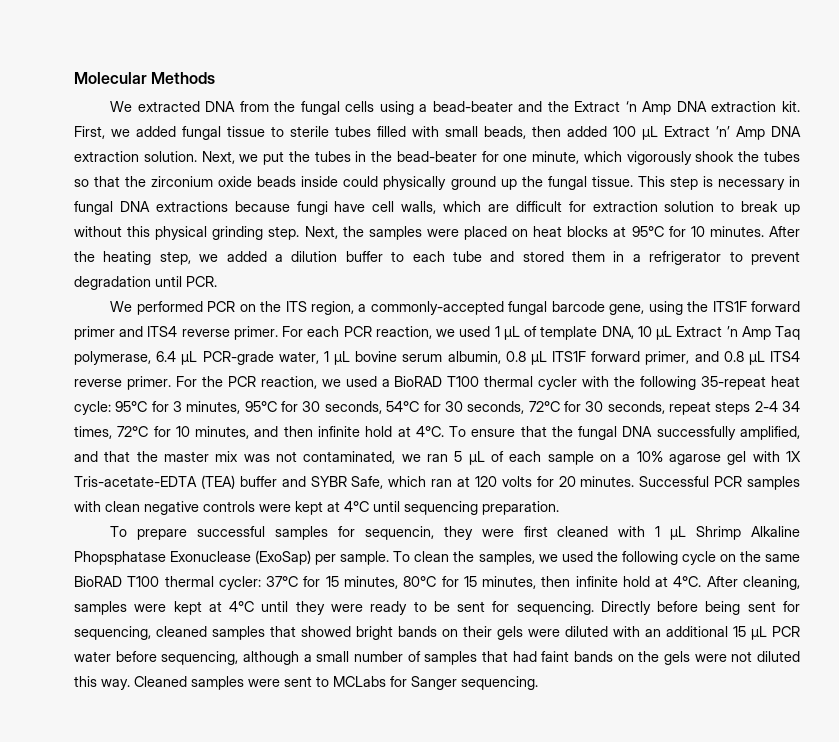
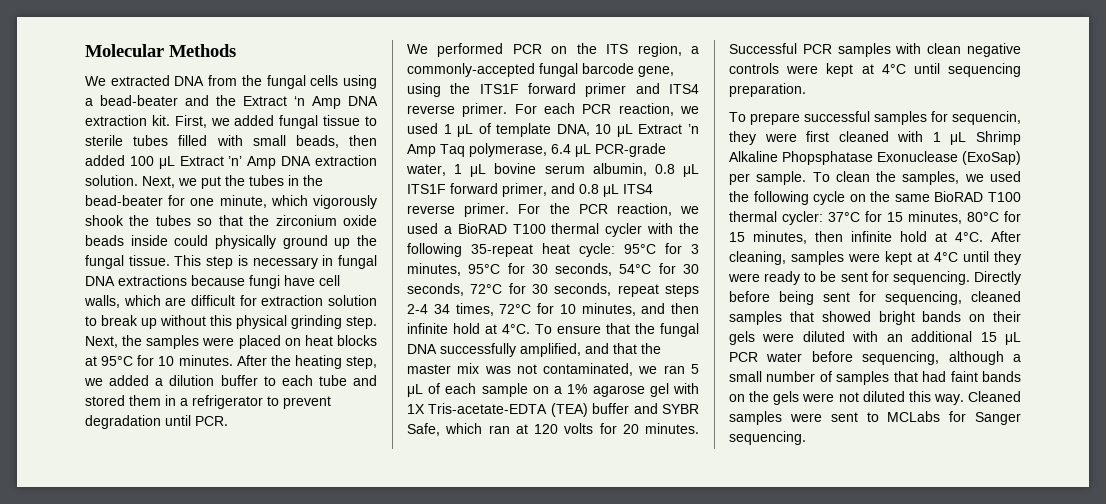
[636,451,663,462] 10% -> [567,384,588,394] 1%

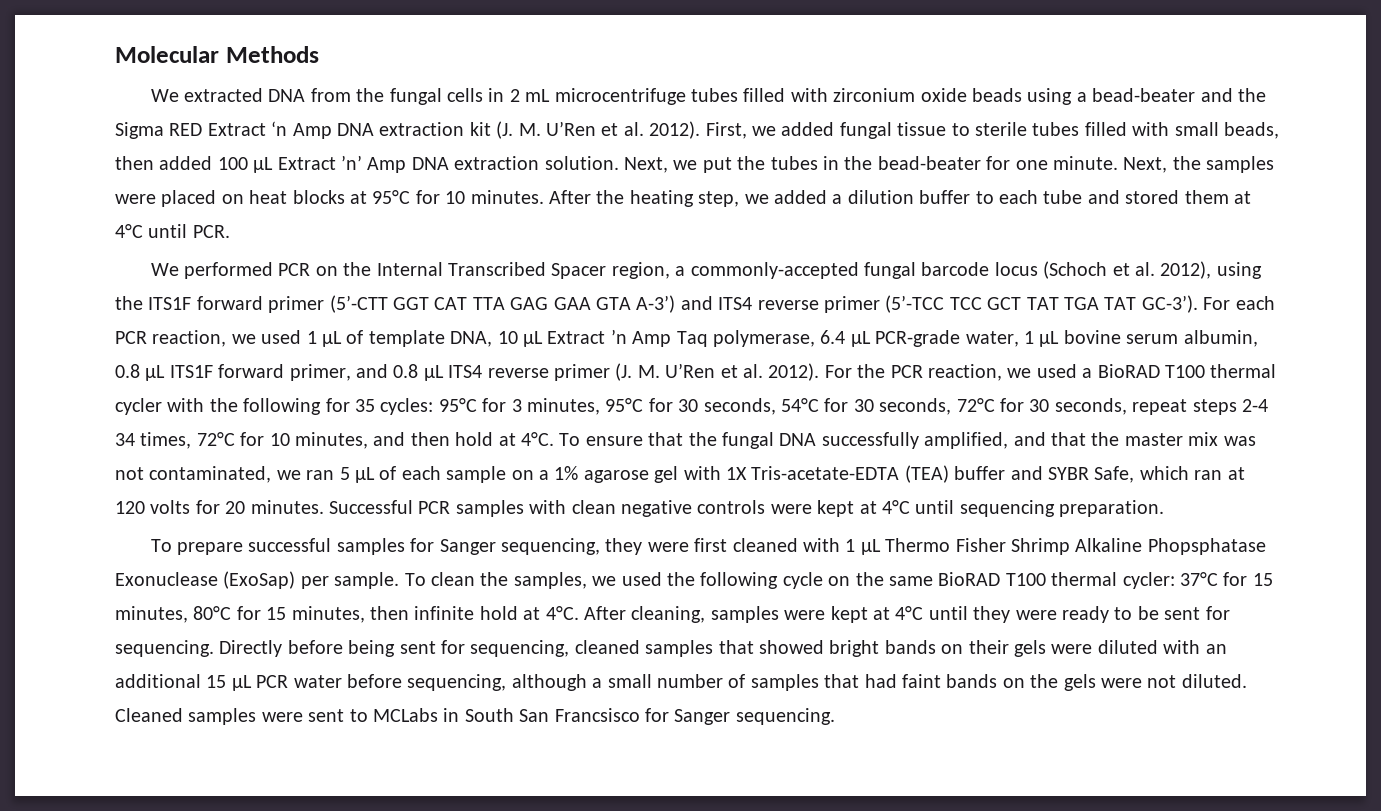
(339, 80) none -> [488,88,1022,105] in 2 mL microcentrifuge tubes filled with zirconium oxide beads
(236, 100) none -> [115,122,203,139] Sigma RED
[151,115,170,126] kit. -> [469,121,701,139] kit (J. M. U’Ren et al. 2012).
[219,195,377,209] [85,215,377,226] [85,235,377,249] [85,255,377,269] [85,275,340,289] [84,295,377,308] [85,315,377,329] minute, which vigorously shook the tubes so that the zirconium oxide beads inside could physically ground up the fungal tissue. This step is necessary in fungal DNA extractions because fungi have cell walls, which are difficult for extraction solution to break up without this physical grinding step. -> [1052,156,1118,170] minute.
[165,395,331,409] [85,415,161,429] in a refrigerator to prevent degradation -> [1234,191,1251,204] [115,224,143,238] at 4°C
[606,44,629,54] ITS -> [376,262,607,279] Internal Transcribed Spacer
[638,66,674,77] gene, -> [994,261,1212,279] locus (Schoch et al. 2012),
[635,83,699,94] [407,103,508,117] and ITS4 reverse primer. -> [329,295,1198,313] (5’-CTT GGT CAT TTA GAG GAA GTA A-3’) and ITS4 reverse primer (5’-TCC TCC GCT TAT TGA TAT GC-3’).
[464,203,510,217] primer. -> [553,363,820,381] primer (J. M. U’Ren et al. 2012).
[471,243,615,257] 35-repeat heat cycle: -> [325,398,434,415] for 35 cycles:
[407,323,448,334] infinite -> (450, 439) none
[952,111,1021,125] sequencin, -> [439,538,600,555] Sanger sequencing,
(967, 138) none -> [885,538,1006,552] Thermo Fisher
[862,391,964,405] diluted this way. -> [1181,674,1247,688] diluted.
(941, 416) none -> [443,708,640,722] in South San Francsisco

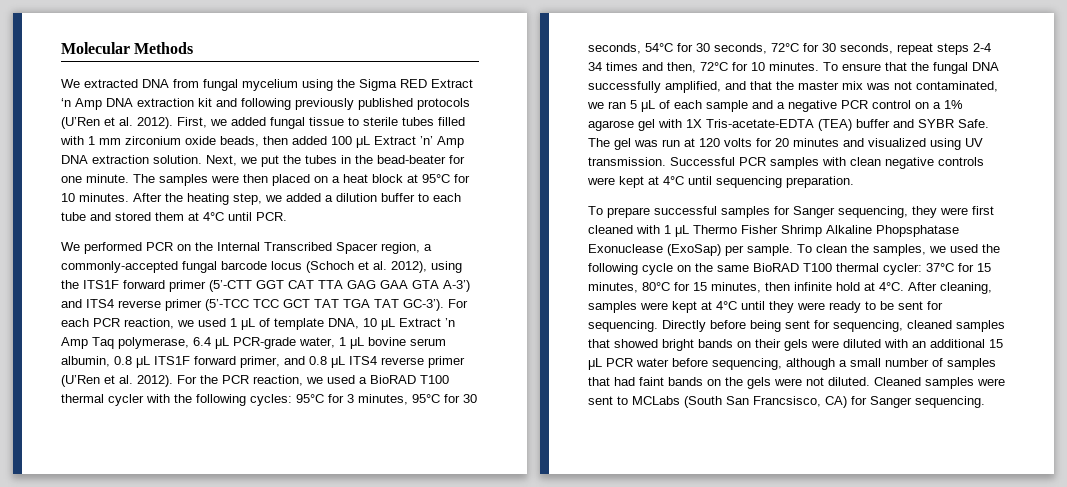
[356,88,1233,105] the fungal cells in 2 mL microcentrifuge tubes filled with zirconium oxide beads using a bead-beater and -> [203,79,333,91] fungal mycelium using
[496,121,596,139] (J. M. U’Ren -> [216,98,470,110] [61,117,100,129] and following previously published protocols (U’Ren
[1174,122,1219,136] small -> [88,136,216,145] 1 mm zirconium oxide
[1123,156,1275,173] [115,194,156,204] Next, the samples were -> [133,174,268,186] The samples were then
[249,190,345,204] heat blocks -> [332,174,403,183] a heat block
[615,363,716,381] (J. M. U’Ren -> [61,375,100,387] (U’Ren
[325,398,375,412] for 35 -> (246, 400) none
[140,432,554,449] times, 72°C for 10 minutes, and then hold at 4°C. -> [606,62,819,73] times and then, 72°C for 10 minutes.
(507, 474) none -> [752,100,911,112] and a negative PCR control
[1094,466,1223,483] Safe, which ran -> [958,119,989,128] [588,138,680,150] Safe. The gel was run
[250,500,324,514] minutes. -> [793,138,983,150] [588,157,666,166] minutes and visualized using UV transmission.
[443,708,640,722] in South San Francsisco -> [684,396,847,408] (South San Francsisco, CA)

